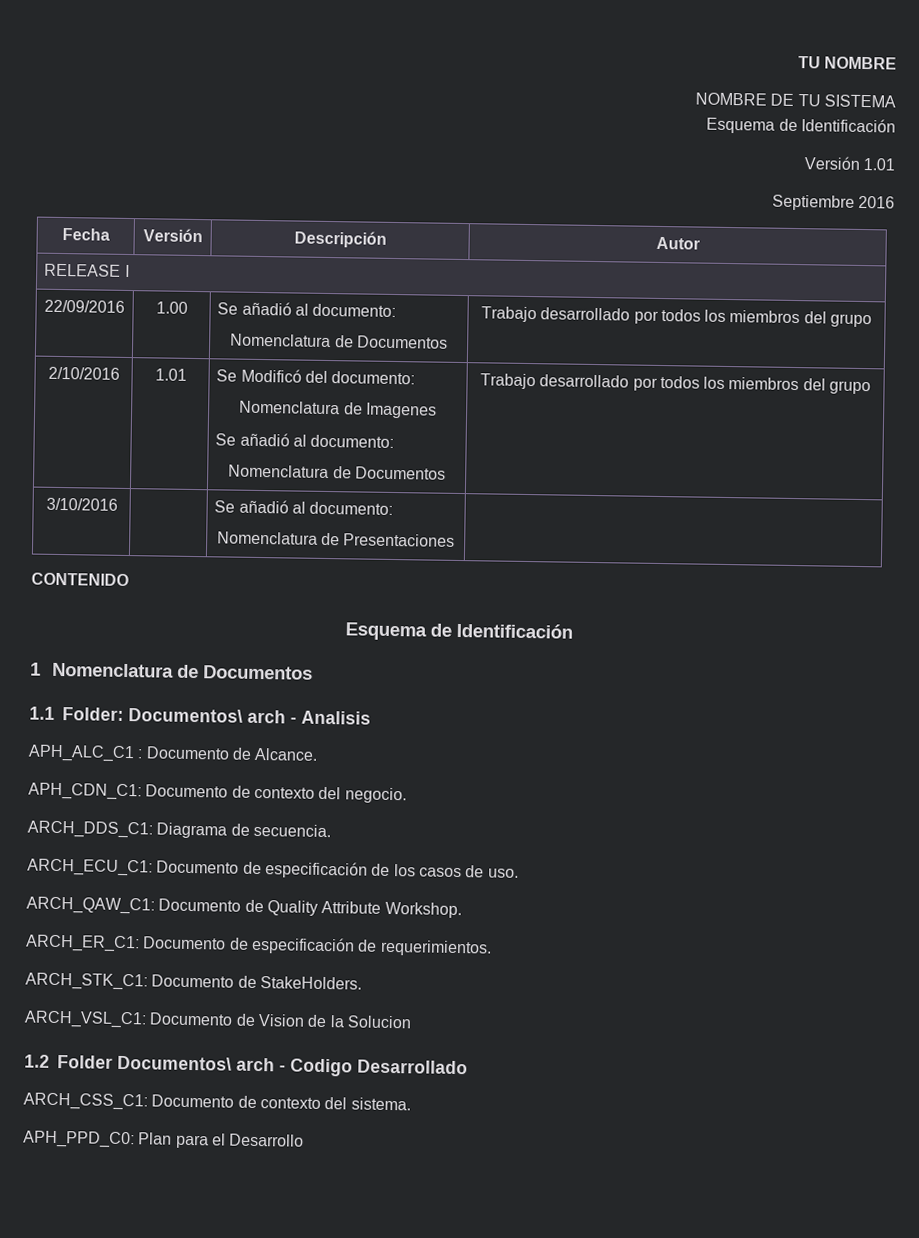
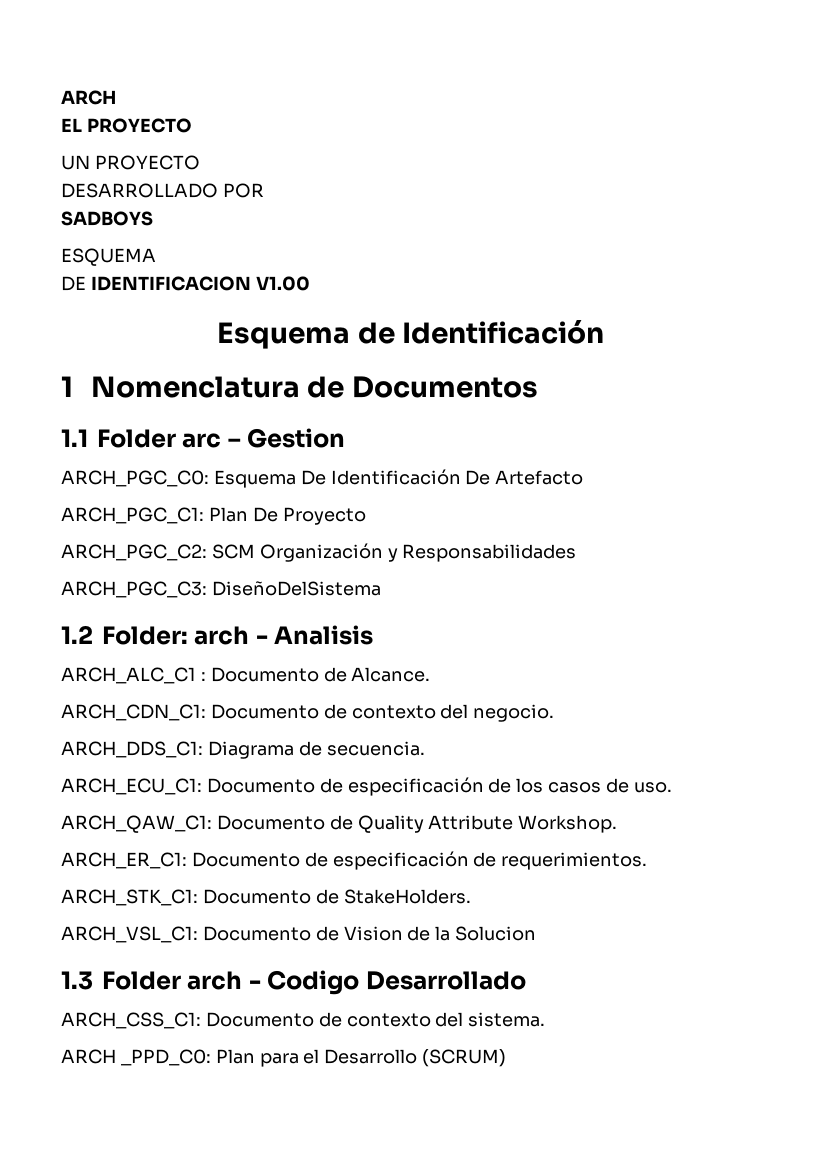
[797,56,898,70] [695,92,897,108] [706,117,897,134] [803,156,896,171] [771,194,896,211] [61,227,110,241] [142,228,203,243] [293,230,387,248] [655,236,700,250] [44,263,130,278] [44,299,125,313] [155,301,188,314] [217,301,397,318] [230,333,448,349] [480,306,873,328] [47,366,120,380] [154,368,187,381] [216,368,416,385] [239,400,437,419] [215,432,395,449] [228,464,446,480] [479,373,872,395] [45,497,118,511] [214,499,394,515] [216,531,456,547] [31,572,129,587] TU NOMBRE // NOMBRE DE TU SISTEMA // Esquema de Identificación // Versión 1.01 // Septiembre 2016 // Fecha | Versión | Descripción | Autor // RELEASE I // 22/09/2016 | 1.00 | Se añadió al documento: // Nomenclatura de Documentos | Trabajo desarrollado por todos los miembros del grupo // 2/10/2016 | 1.01 | Se Modificó del documento: // Nomenclatura de Imagenes // Se añadió al documento: // Nomenclatura de Documentos | Trabajo desarrollado por todos los miembros del grupo // 3/10/2016 | | Se añadió al documento: // Nomenclatura de Presentaciones | // CONTENIDO -> [61,90,116,105] [61,118,192,133] [61,155,200,170] [61,183,264,198] [61,211,153,226] [61,248,156,266] [61,276,310,291] ARCH // EL PROYECTO // UN PROYECTO // DESARROLLADO POR // SADBOYS // ESQUEMA // DE IDENTIFICACION V1.00
[62,707,243,723] Folder: Documentos\ -> [97,428,346,448] [61,469,584,488] [61,507,366,525] [61,543,577,562] [61,581,381,598] [61,625,188,645] Folder arc – Gestion // ARCH_PGC_C0: Esquema De Identificación De Artefacto // ARCH_PGC_C1: Plan De Proyecto // ARCH_PGC_C2: SCM Organización y Responsabilidades // ARCH_PGC_C3: DiseñoDelSistema // 1.2 Folder:
[28,744,135,763] APH_ALC_C1 -> [61,667,196,684] ARCH_ALC_C1
[28,782,142,801] APH_CDN_C1: -> [61,704,206,721] ARCH_CDN_C1:
[24,1054,232,1071] 1.2 Folder Documentos\ -> [61,971,181,990] 1.3 Folder
[23,1130,135,1149] APH_PPD_C0: -> [61,1049,211,1066] ARCH _PPD_C0:
(305, 1140) none -> [422,1049,507,1067] (SCRUM)

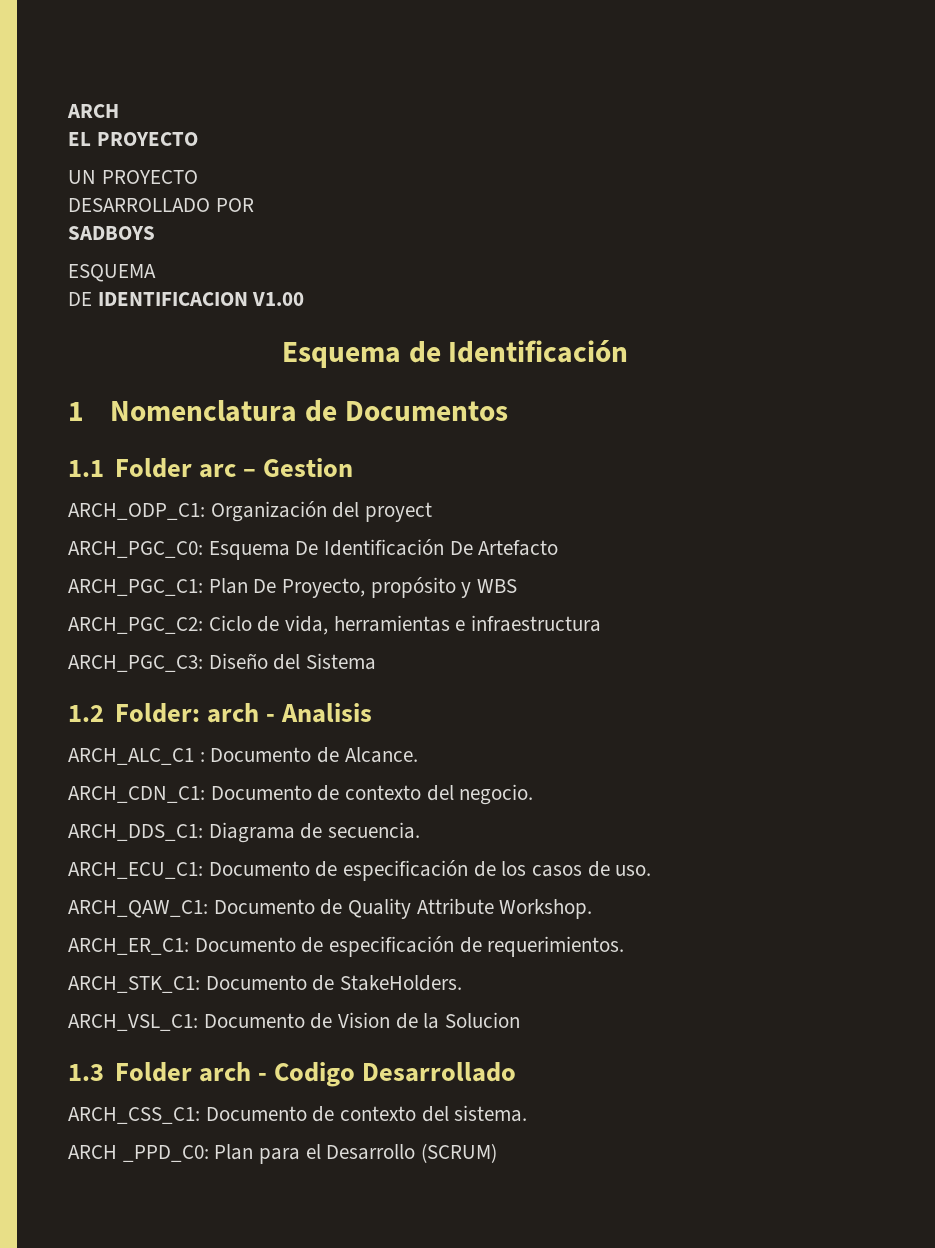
(346, 438) none -> [68,501,433,522] // ARCH_ODP_C1: Organización del proyect
[282,507,366,525] [61,543,577,562] [61,581,381,598] Proyecto // ARCH_PGC_C2: SCM Organización y Responsabilidades // ARCH_PGC_C3: DiseñoDelSistema -> [282,577,518,598] [68,615,602,635] [68,653,377,672] Proyecto, propósito y WBS // ARCH_PGC_C2: Ciclo de vida, herramientas e infraestructura // ARCH_PGC_C3: Diseño del Sistema

